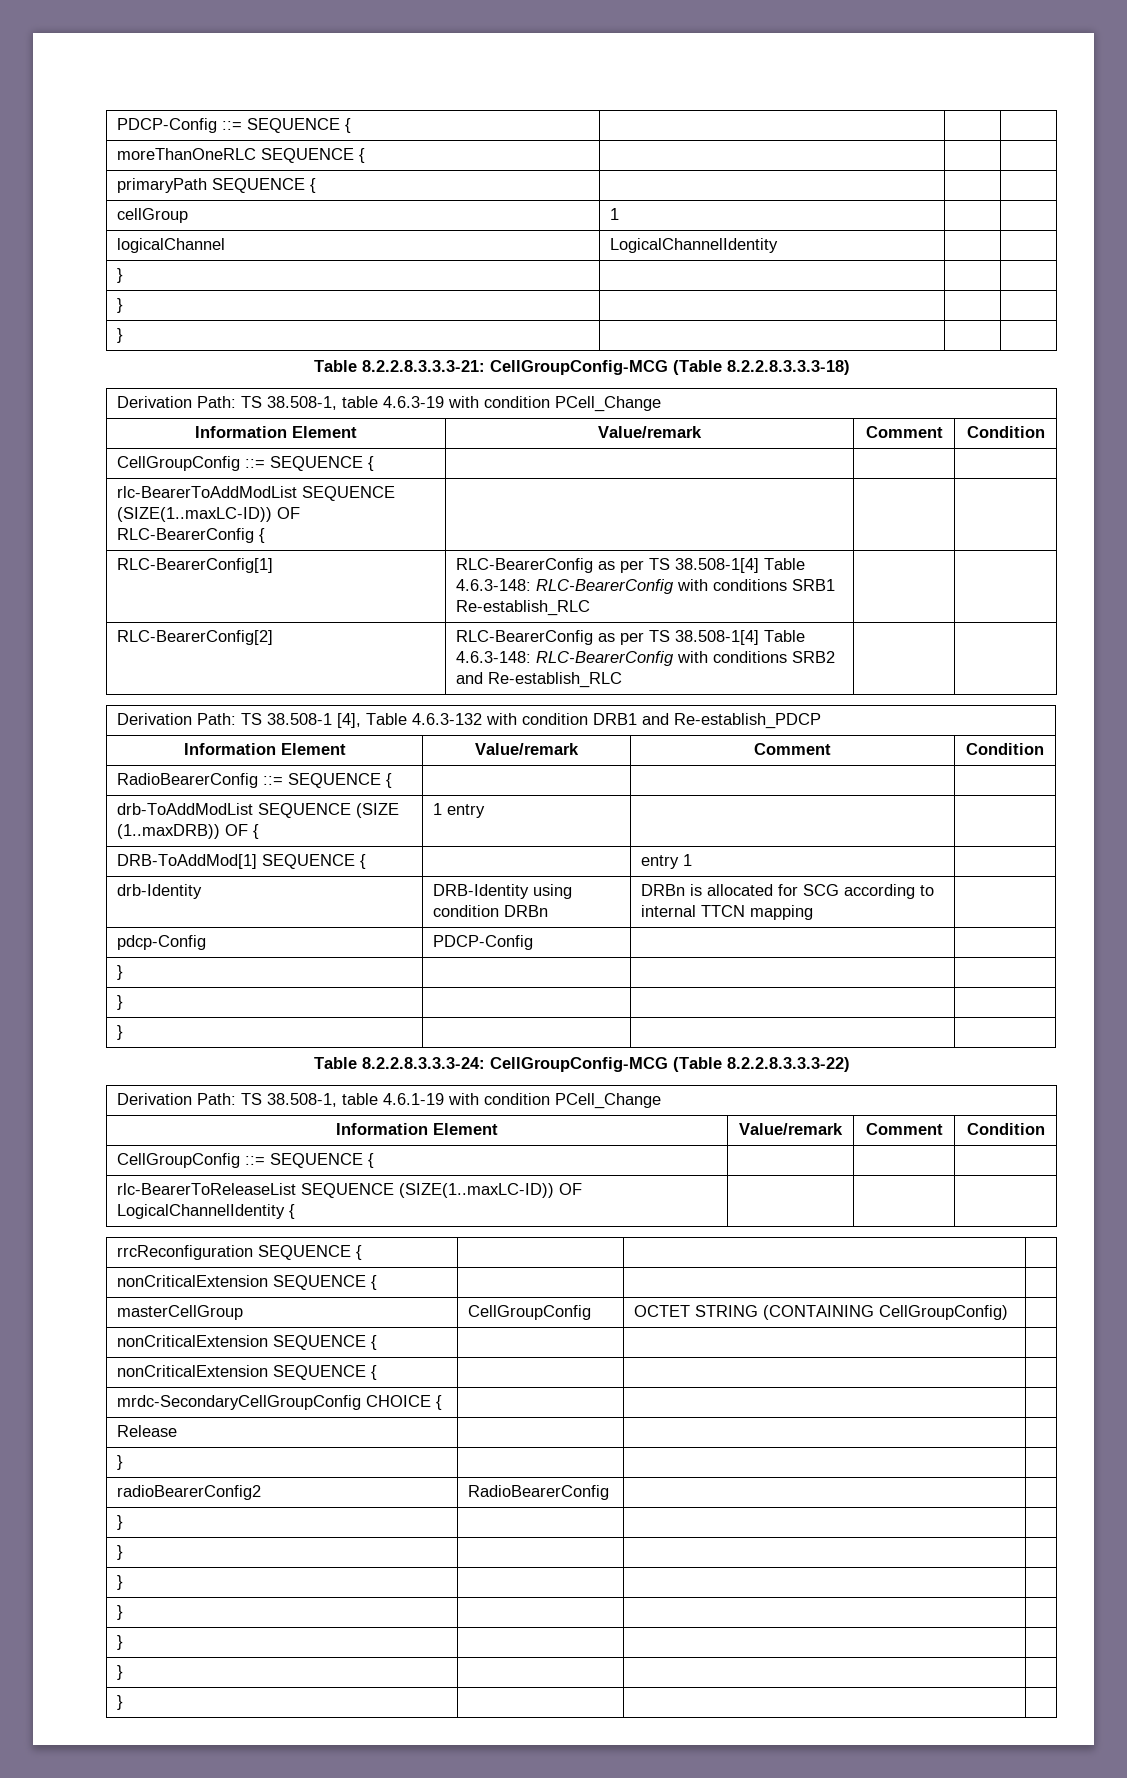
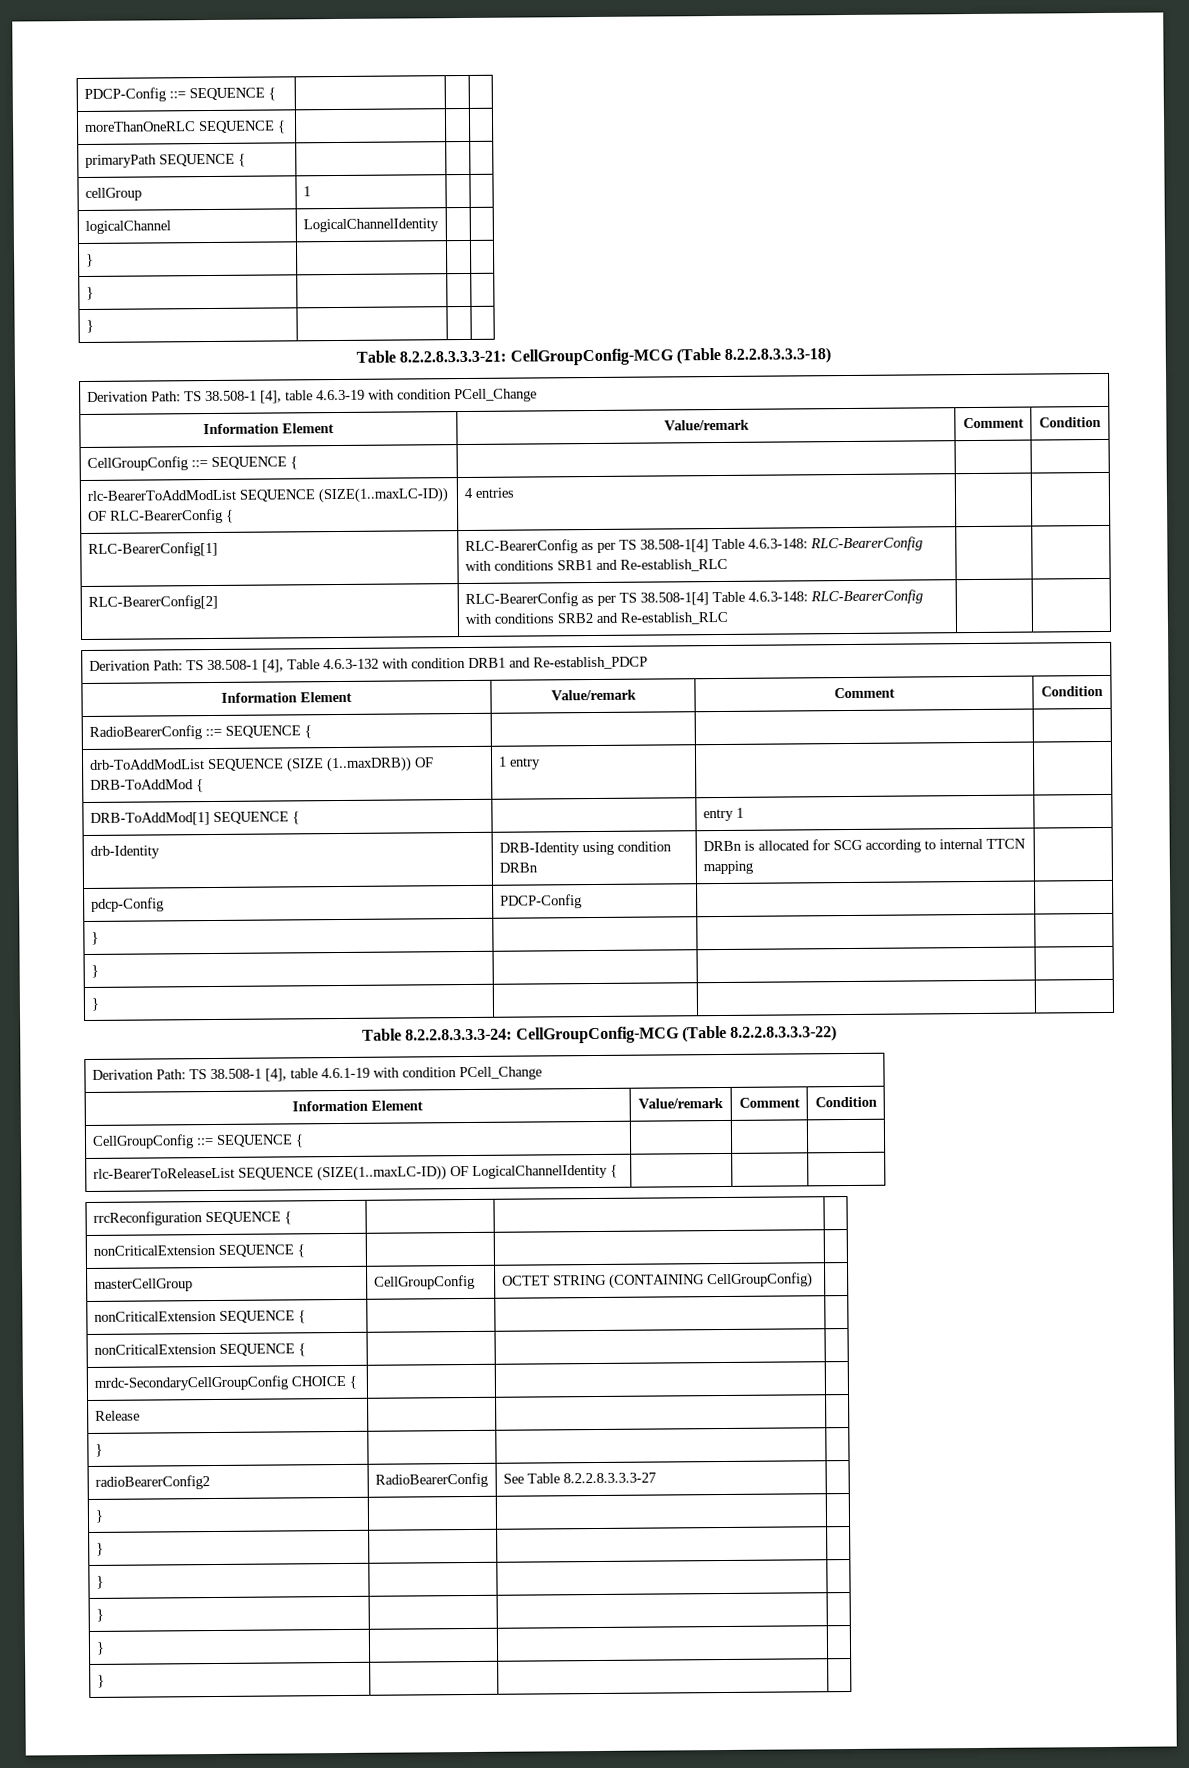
[267,396,338,410] 38.508-1, -> [204,390,282,404] 38.508-1 [4],
(266, 535) none -> [463,487,514,499] 4 entries
(836, 585) none -> [595,559,618,570] and
(249, 830) none -> [89,779,194,790] DRB-ToAddMod
[267,1093,338,1107] 38.508-1, -> [209,1068,287,1082] 38.508-1 [4],
[117,1515,124,1530] [117,1545,124,1560] [117,1575,124,1590] [117,1605,124,1620] [117,1635,124,1650] [117,1665,124,1680] [117,1695,124,1710] | // } | | | // } | | | // } | | | // } | | | // } | | | // } | | | // } | | | -> [502,1472,656,1484] [94,1509,104,1523] [95,1542,104,1556] [95,1575,104,1589] [95,1608,104,1622] [95,1641,105,1655] [96,1674,105,1688] See Table 8.2.2.8.3.3.3-27 | // } | | | // } | | | // } | | | // } | | | // } | | | // } | | |

